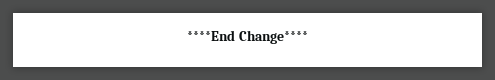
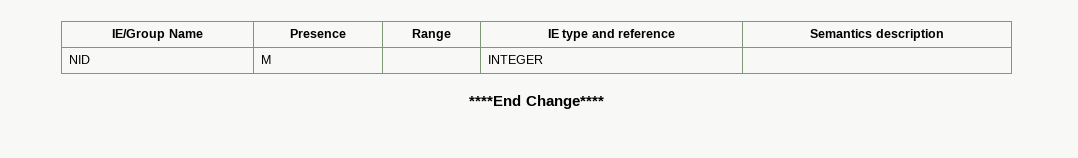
(187, 35) none -> [112,29,203,41] [290,29,346,38] [412,29,451,41] [547,29,676,41] [810,29,944,41] [68,55,90,64] [260,55,271,64] [487,55,543,64] IE/Group Name | Presence | Range | IE type and reference | Semantics description // NID | M | | INTEGER | //

